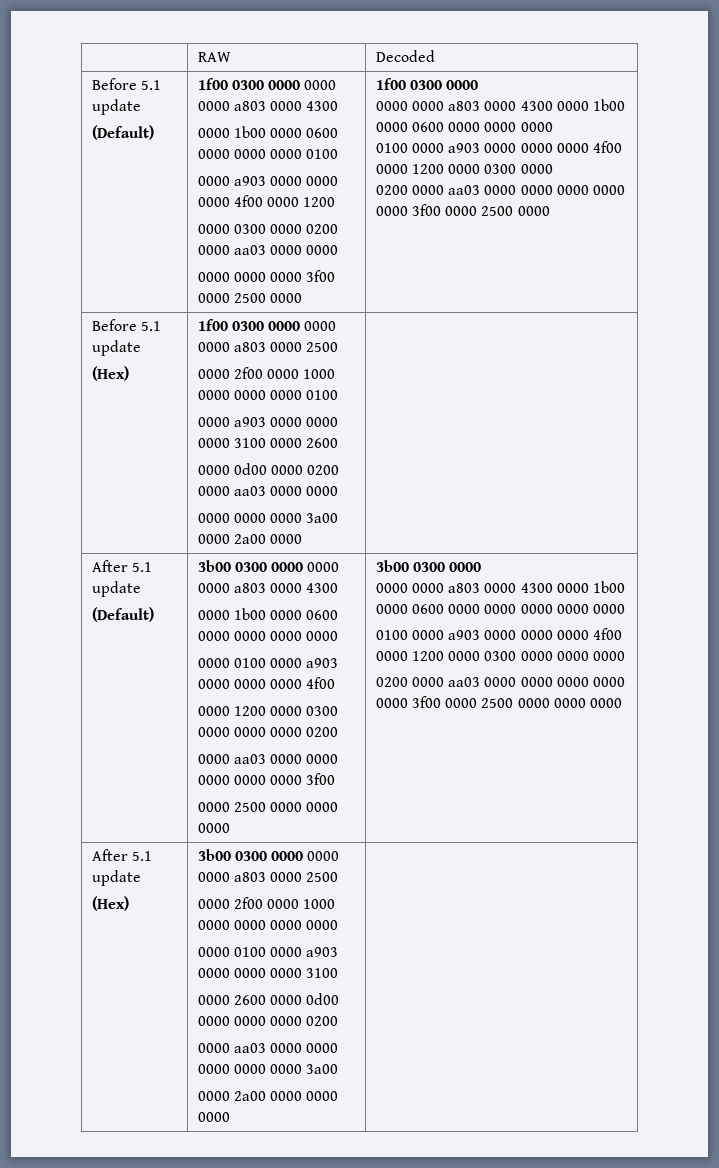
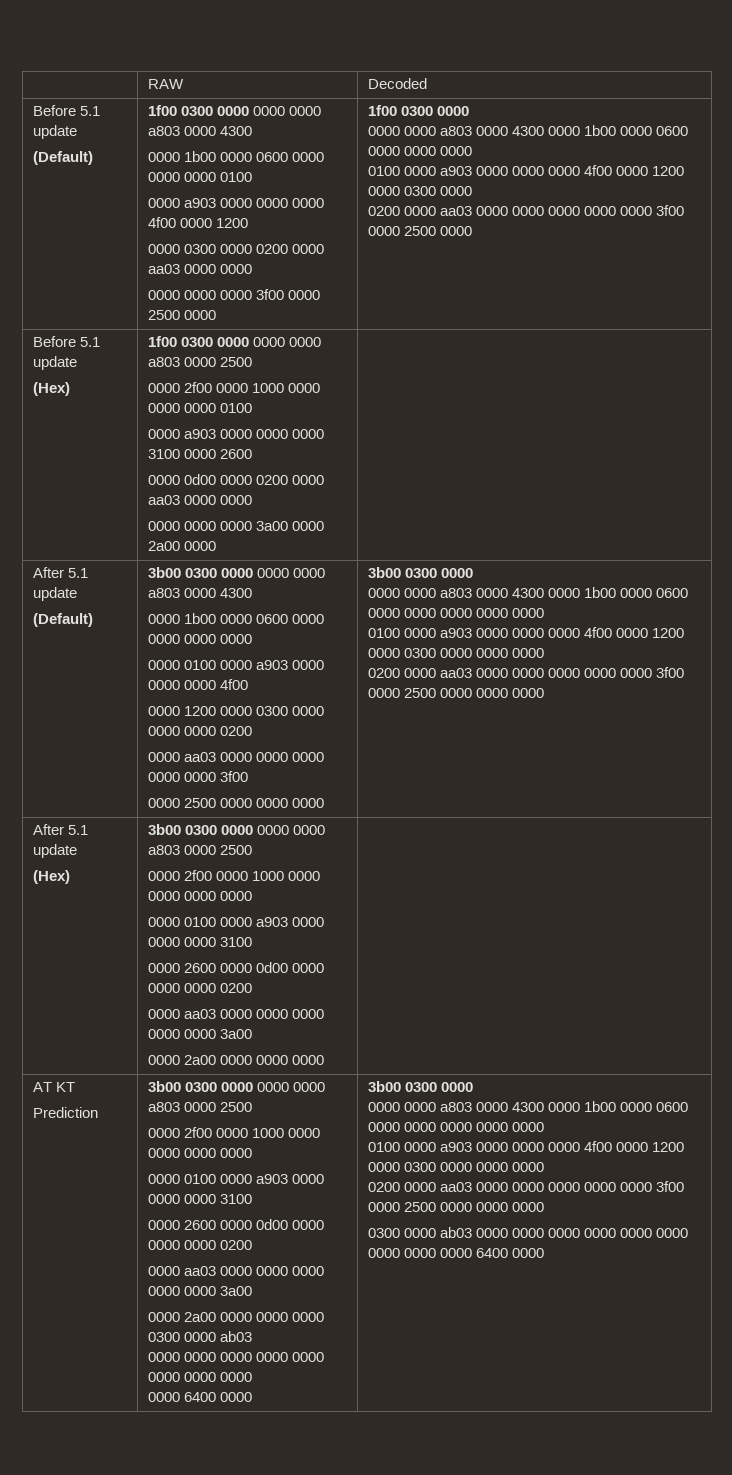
(230, 1117) none -> [32,1082,75,1092] [32,1107,98,1118] [147,1081,325,1092] [147,1102,252,1112] [147,1127,320,1138] [147,1148,252,1158] [147,1174,324,1184] [147,1194,252,1204] [147,1219,324,1230] [147,1240,252,1250] [147,1266,324,1276] [147,1286,252,1296] [147,1312,324,1322] [147,1331,252,1342] [147,1352,324,1362] [147,1372,252,1382] [147,1392,252,1402] [367,1081,473,1092] [367,1101,688,1112] [367,1122,544,1132] [367,1141,684,1152] [367,1162,544,1172] [367,1181,684,1192] [367,1202,544,1212] [367,1227,688,1238] [367,1248,544,1258] // AT KT // Prediction | 3b00 0300 0000 0000 0000 a803 0000 2500 // 0000 2f00 0000 1000 0000 0000 0000 0000 // 0000 0100 0000 a903 0000 0000 0000 3100 // 0000 2600 0000 0d00 0000 0000 0000 0200 // 0000 aa03 0000 0000 0000 0000 0000 3a00 // 0000 2a00 0000 0000 0000 0300 0000 ab03 // 0000 0000 0000 0000 0000 0000 0000 0000 // 0000 6400 0000 | 3b00 0300 0000 // 0000 0000 a803 0000 4300 0000 1b00 0000 0600 0000 0000 0000 0000 0000 // 0100 0000 a903 0000 0000 0000 4f00 0000 1200 0000 0300 0000 0000 0000 // 0200 0000 aa03 0000 0000 0000 0000 0000 3f00 0000 2500 0000 0000 0000 // 0300 0000 ab03 0000 0000 0000 0000 0000 0000 0000 0000 0000 6400 0000

